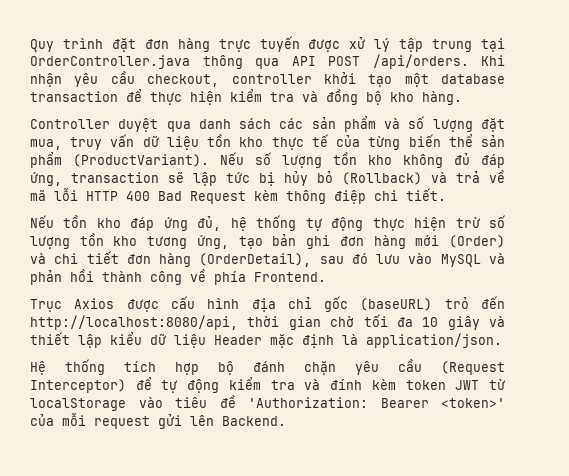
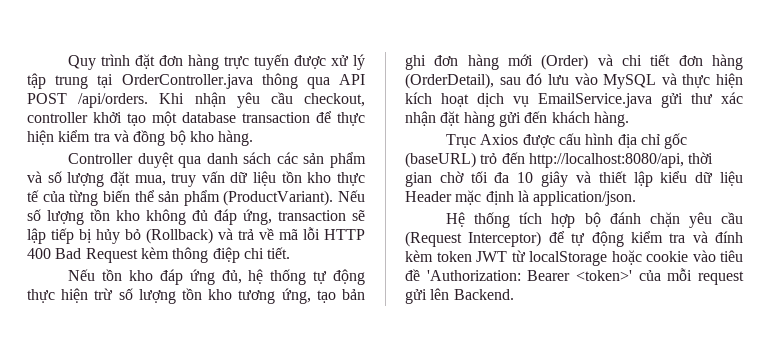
[226,172,250,183] tức -> [51,228,74,244] tiếp
[30,269,326,285] phản hồi thành công về phía Frontend. -> [682,73,743,88] [405,92,743,108] [405,111,629,127] thực hiện kích hoạt dịch vụ EmailService.java gửi thư xác nhận đặt hàng gửi đến khách hàng.
(126, 404) none -> [611,250,688,265] hoặc cookie

